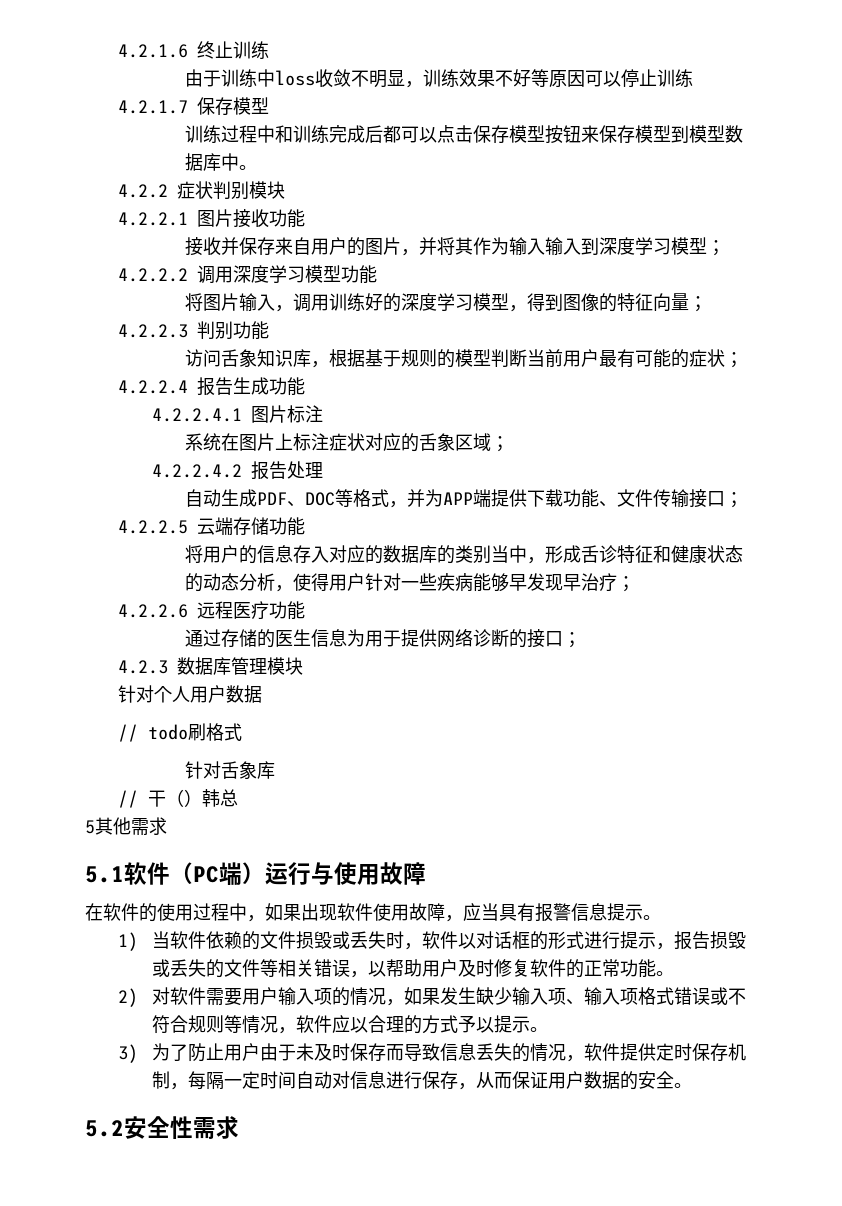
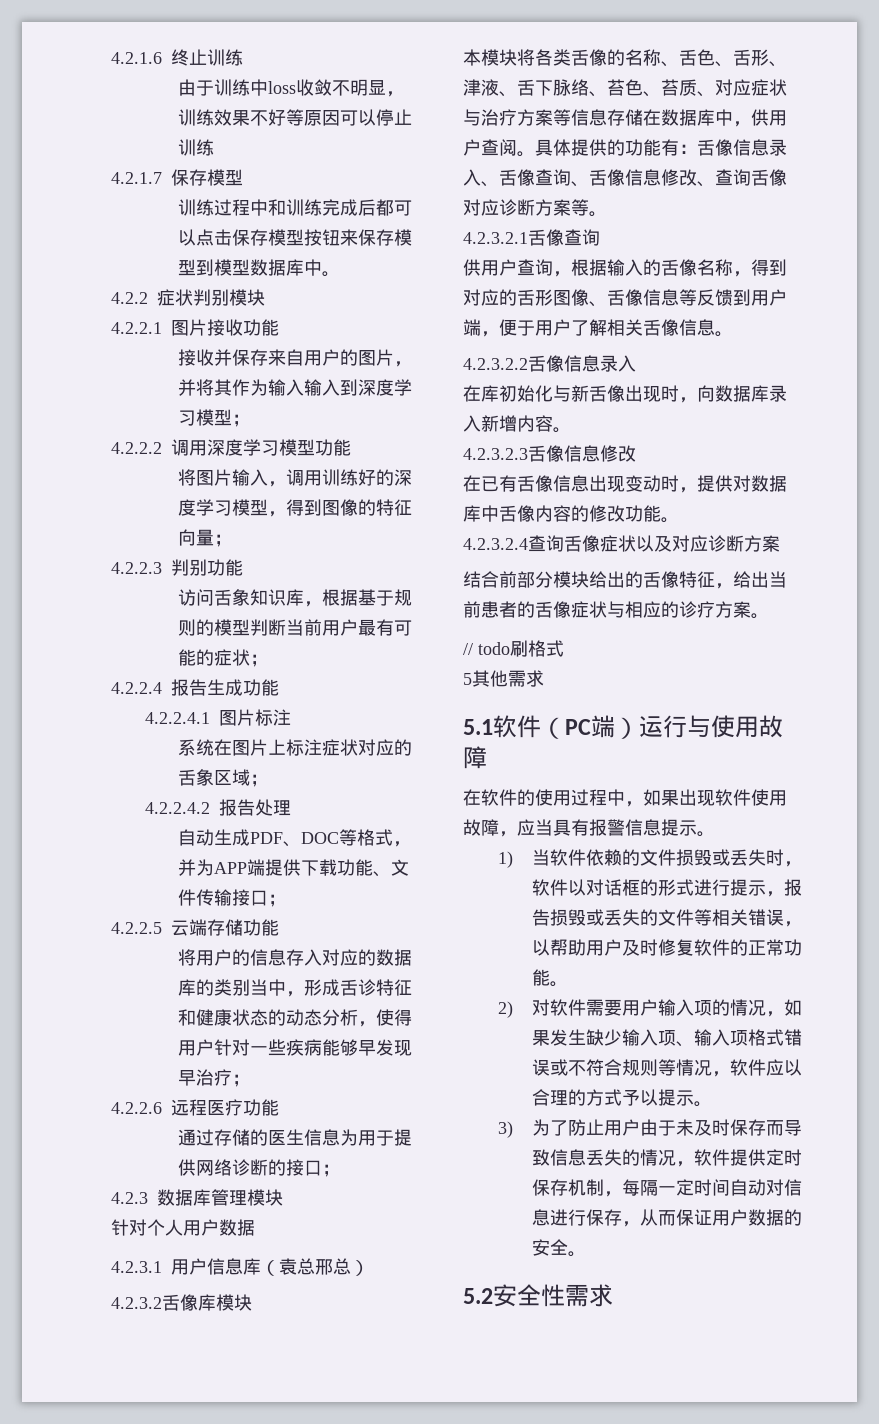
[118,723,243,742] [185,761,276,779] [118,789,239,808] // todo刷格式 // 针对舌象库 // // 干（）韩总 -> [110,1258,369,1276] [110,1294,252,1311] [463,49,787,67] [463,79,787,97] [463,109,787,127] [463,139,787,157] [463,169,787,187] [463,199,607,217] [463,229,600,246] [463,259,787,277] [463,289,787,307] [463,319,733,337] [463,355,636,372] [463,385,787,403] [463,415,571,433] [463,445,636,462] [463,475,787,493] [463,505,679,523] [463,535,780,552] [463,571,787,589] [463,601,769,619] [463,640,564,657] 4.2.3.1用户信息库（袁总邢总） // 4.2.3.2舌像库模块 // 本模块将各类舌像的名称、舌色、舌形、津液、舌下脉络、苔色、苔质、对应症状与治疗方案等信息存储在数据库中，供用户查阅。具体提供的功能有：舌像信息录入、舌像查询、舌像信息修改、查询舌像对应诊断方案等。 // 4.2.3.2.1舌像查询 // 供用户查询，根据输入的舌像名称，得到对应的舌形图像、舌像信息等反馈到用户端，便于用户了解相关舌像信息。 // 4.2.3.2.2舌像信息录入 // 在库初始化与新舌像出现时，向数据库录入新增内容。 // 4.2.3.2.3舌像信息修改 // 在已有舌像信息出现变动时，提供对数据库中舌像内容的修改功能。 // 4.2.3.2.4查询舌像症状以及对应诊断方案 // 结合前部分模块给出的舌像特征，给出当前患者的舌像症状与相应的诊疗方案。 // // todo刷格式

